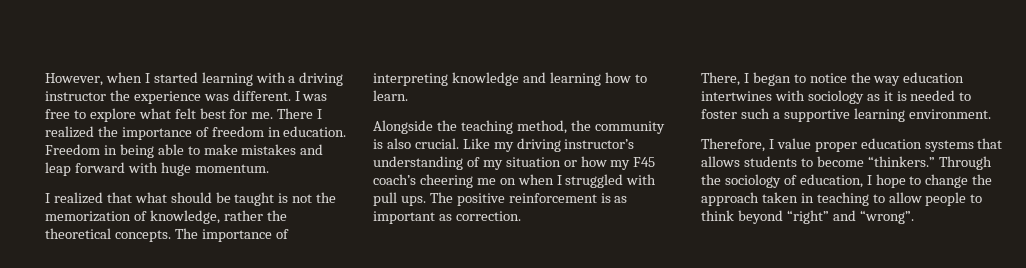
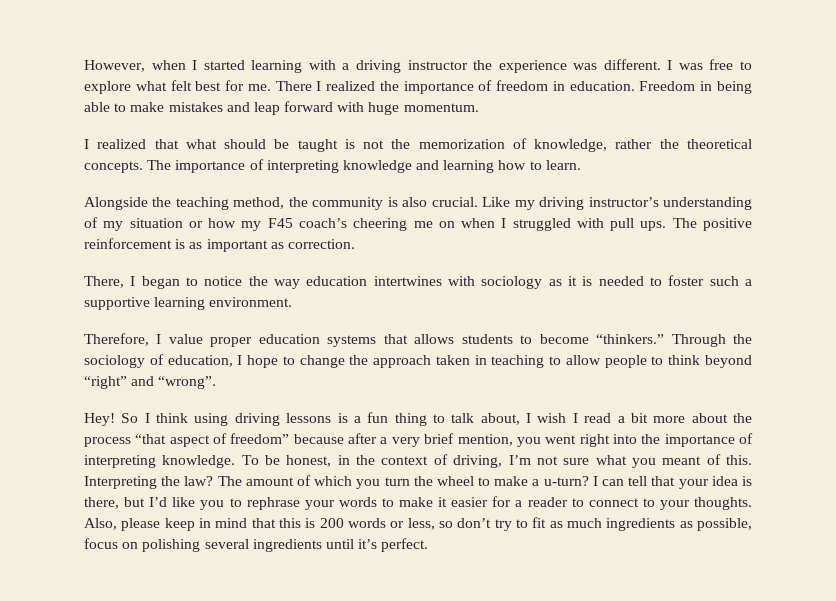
(914, 217) none -> [84,412,753,426] [84,433,754,447] [84,454,753,468] [84,475,752,489] [84,496,753,510] [84,517,752,531] [84,538,429,552] // Hey! So I think using driving lessons is a fun thing to talk about, I wish I read a bit more about the process “that aspect of freedom” because after a very brief mention, you went right into the importance of interpreting knowledge. To be honest, in the context of driving, I’m not sure what you meant of this. Interpreting the law? The amount of which you turn the wheel to make a u-turn? I can tell that your idea is there, but I’d like you to rephrase your words to make it easier for a reader to connect to your thoughts. Also, please keep in mind that this is 200 words or less, so don’t try to fit as much ingredients as possible, focus on polishing several ingredients until it’s perfect.

